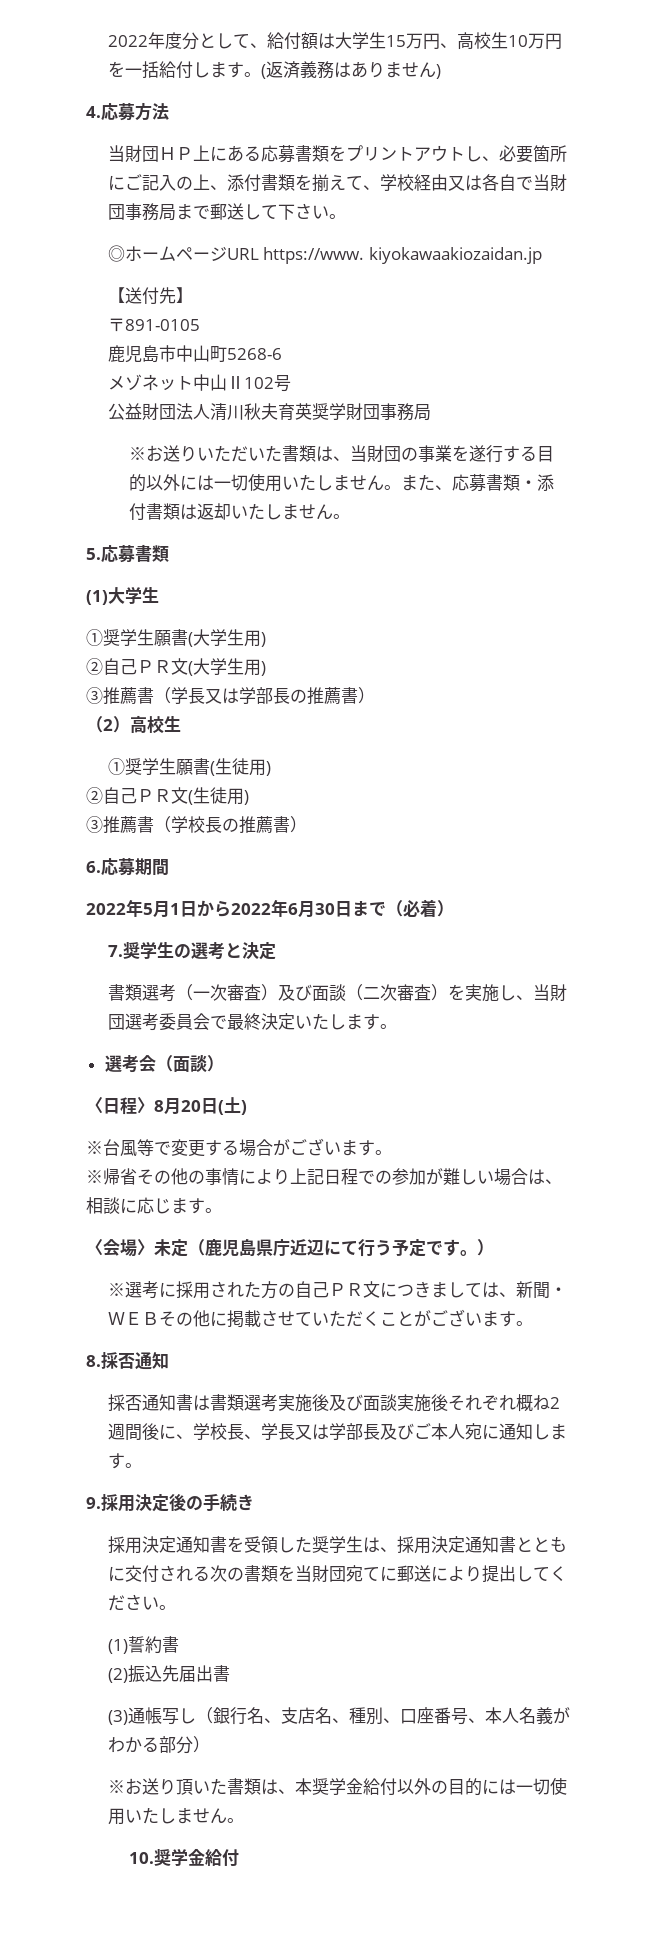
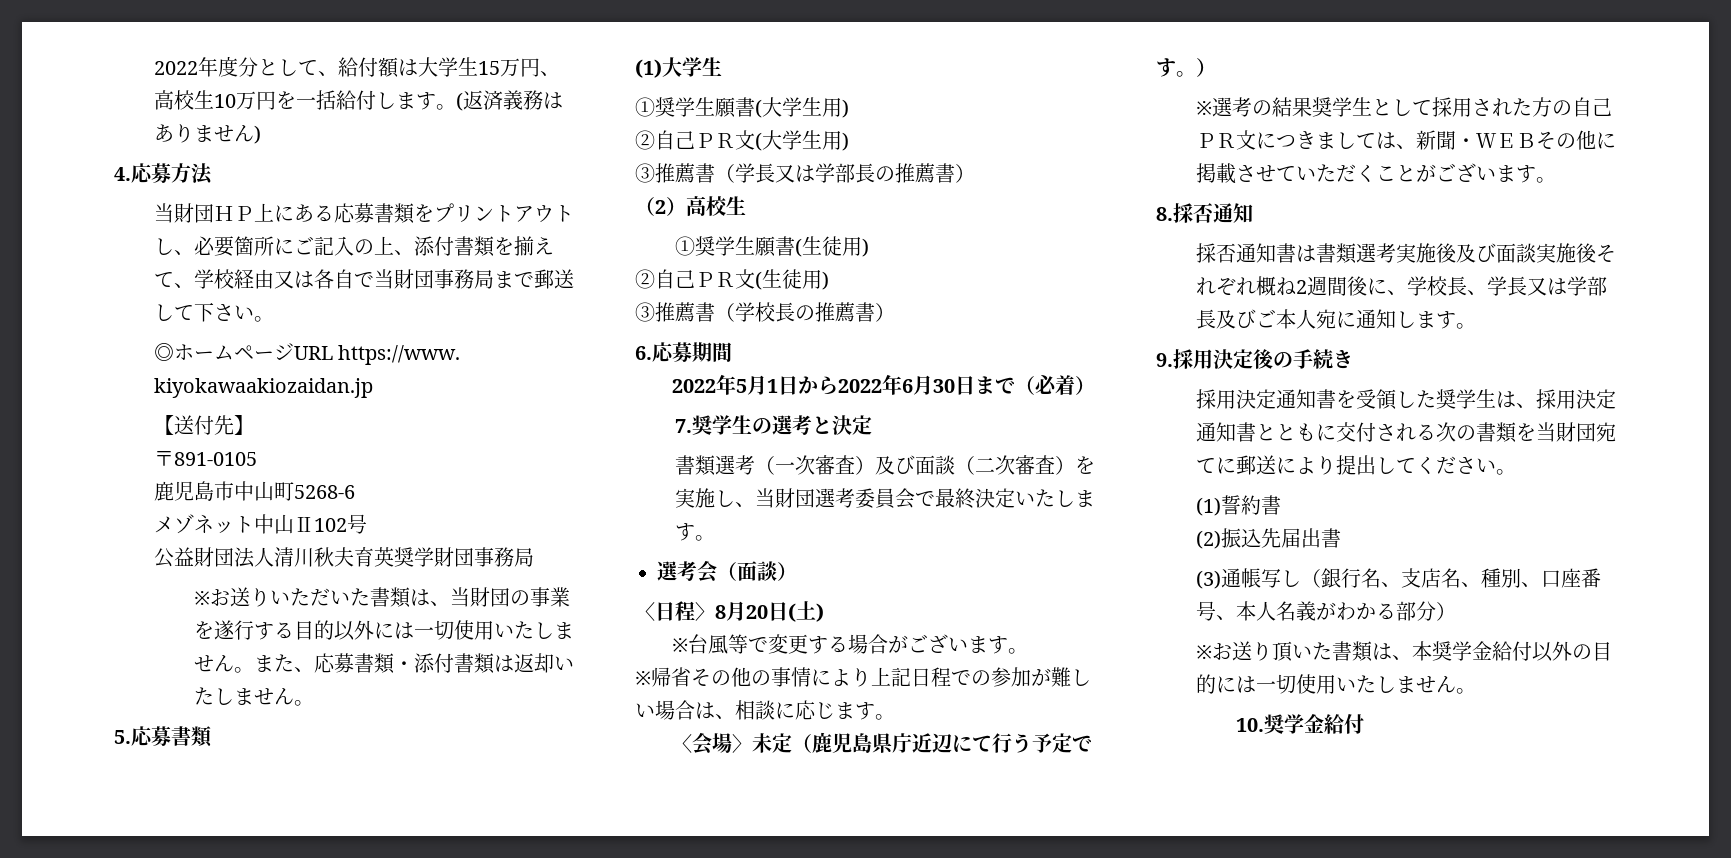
[158,1282,176,1298] に -> [1251,97,1432,117] の結果奨学生として

